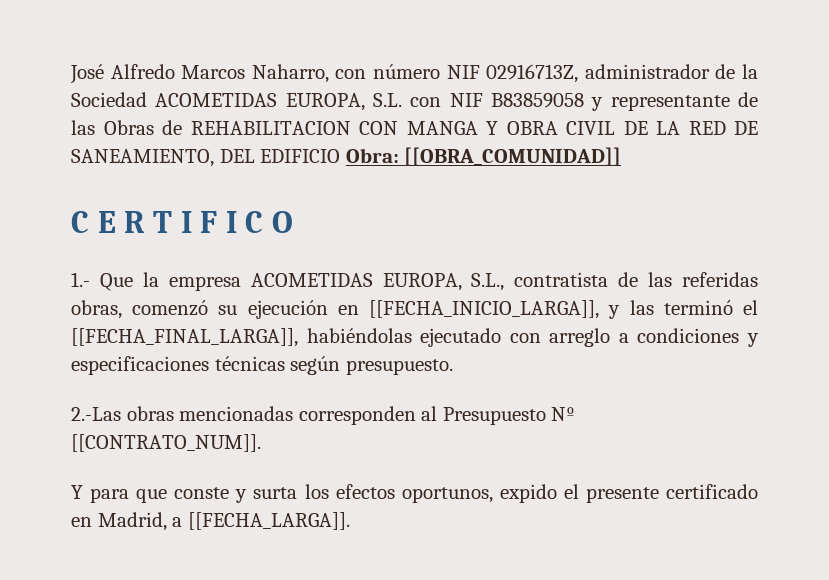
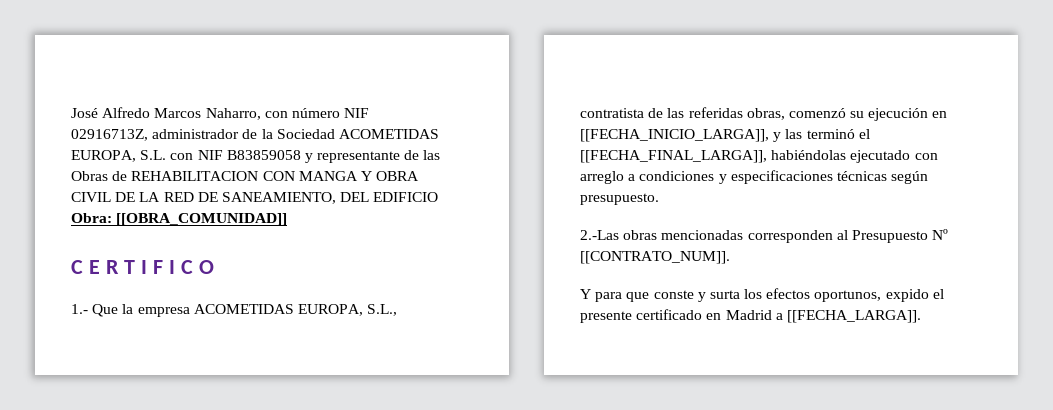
[97,512,167,531] Madrid, -> [725,310,772,320] Madrid

